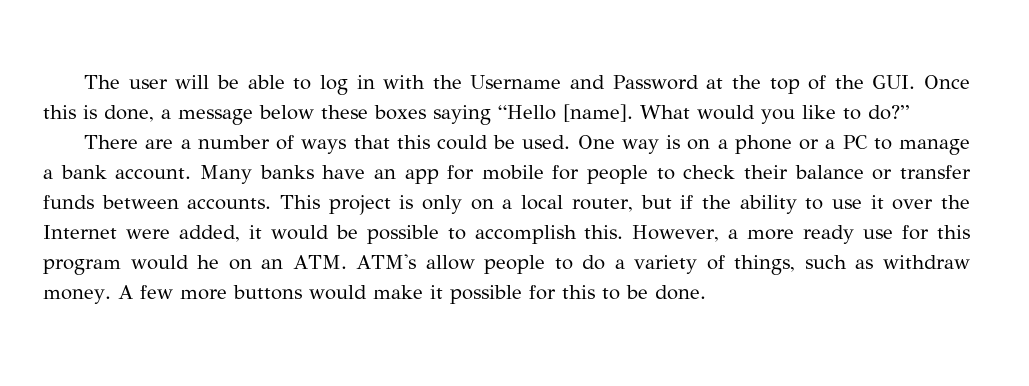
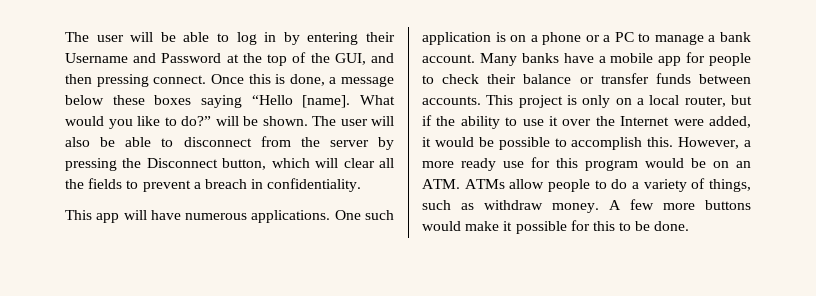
[383,75,462,89] with the -> [283,32,395,45] by entering their
[872,75,916,89] GUI. -> [334,53,394,65] [65,74,207,87] GUI, and then pressing connect.
[84,135,659,154] // There are a number of ways that this could be used. One way -> [215,116,394,126] [65,136,394,150] [65,158,394,171] [65,178,362,192] [65,210,394,223] [422,32,491,45] will be shown. The user will also be able to disconnect from the server by pressing the Disconnect button, which will clear all the fields to prevent a breach in confidentiality. // This app will have numerous applications. One such application
[373,165,544,184] an app for mobile -> [598,53,682,66] a mobile app
[197,255,220,269] he -> [691,158,706,168] be
[356,254,417,269] ATM's -> [464,179,505,189] ATMs

